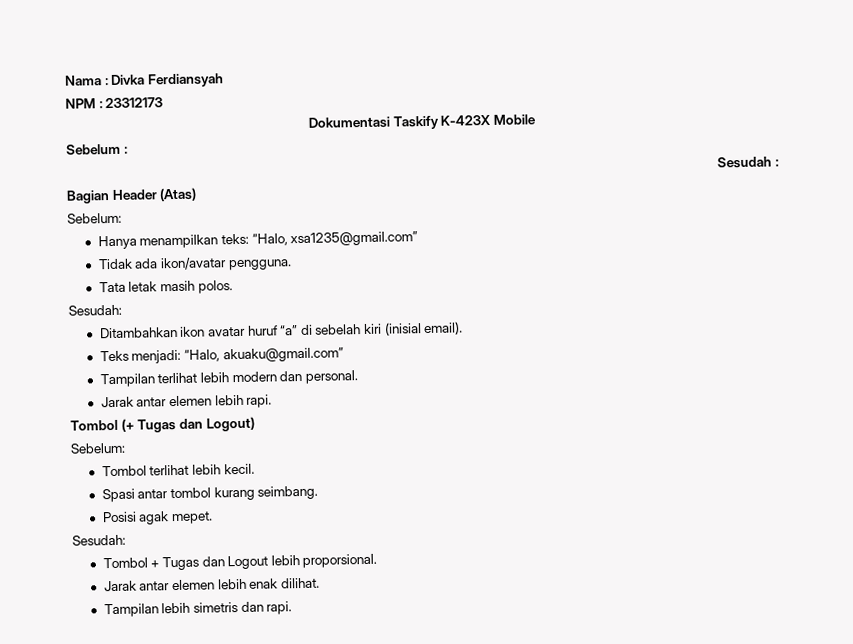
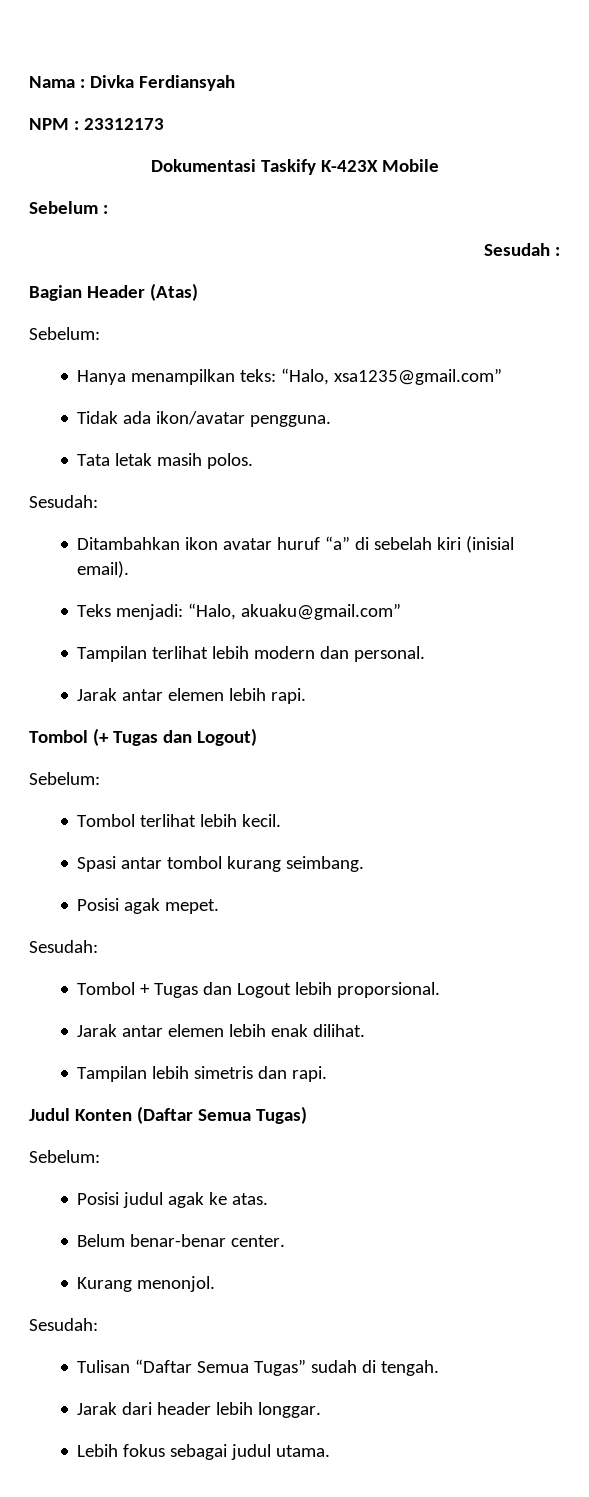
(293, 608) none -> [29,1106,307,1124] [29,1150,100,1163] [77,1192,269,1208] [77,1234,286,1247] [77,1276,216,1292] [29,1318,98,1331] [77,1359,440,1376] [77,1402,322,1418] [77,1444,331,1460] // Judul Konten (Daftar Semua Tugas) // Sebelum: // Posisi judul agak ke atas. // Belum benar-benar center. // Kurang menonjol. // Sesudah: // Tulisan “Daftar Semua Tugas” sudah di tengah. // Jarak dari header lebih longgar. // Lebih fokus sebagai judul utama.

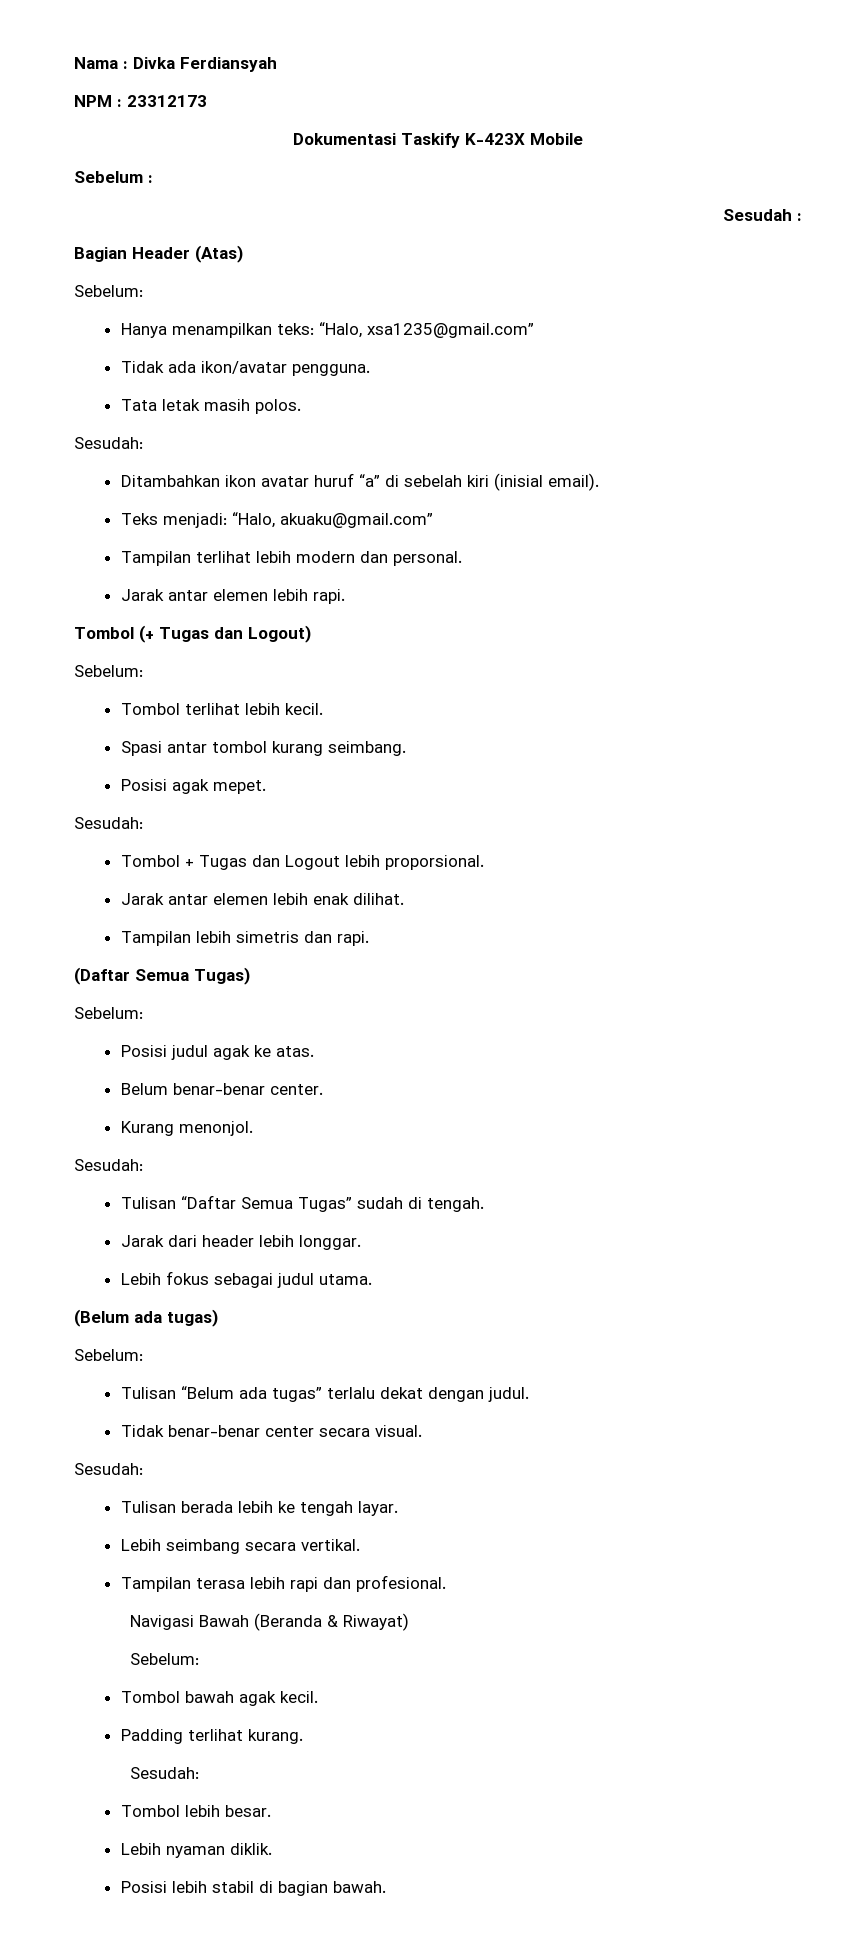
[29,1108,132,1121] Judul Konten -> (369, 938) none
(331, 1451) none -> [74,1309,218,1327] [74,1349,143,1361] [120,1386,529,1402] [120,1425,422,1437] [74,1463,143,1475] [120,1501,398,1516] [120,1539,360,1554] [120,1575,446,1592] [129,1613,409,1631] [129,1653,199,1665] [120,1691,318,1706] [120,1729,303,1744] [129,1767,199,1779] [120,1805,271,1817] [120,1843,272,1858] [120,1881,386,1896] // (Belum ada tugas) // Sebelum: // Tulisan “Belum ada tugas” terlalu dekat dengan judul. // Tidak benar-benar center secara visual. // Sesudah: // Tulisan berada lebih ke tengah layar. // Lebih seimbang secara vertikal. // Tampilan terasa lebih rapi dan profesional. // Navigasi Bawah (Beranda & Riwayat) // Sebelum: // Tombol bawah agak kecil. // Padding terlihat kurang. // Sesudah: // Tombol lebih besar. // Lebih nyaman diklik. // Posisi lebih stabil di bagian bawah.

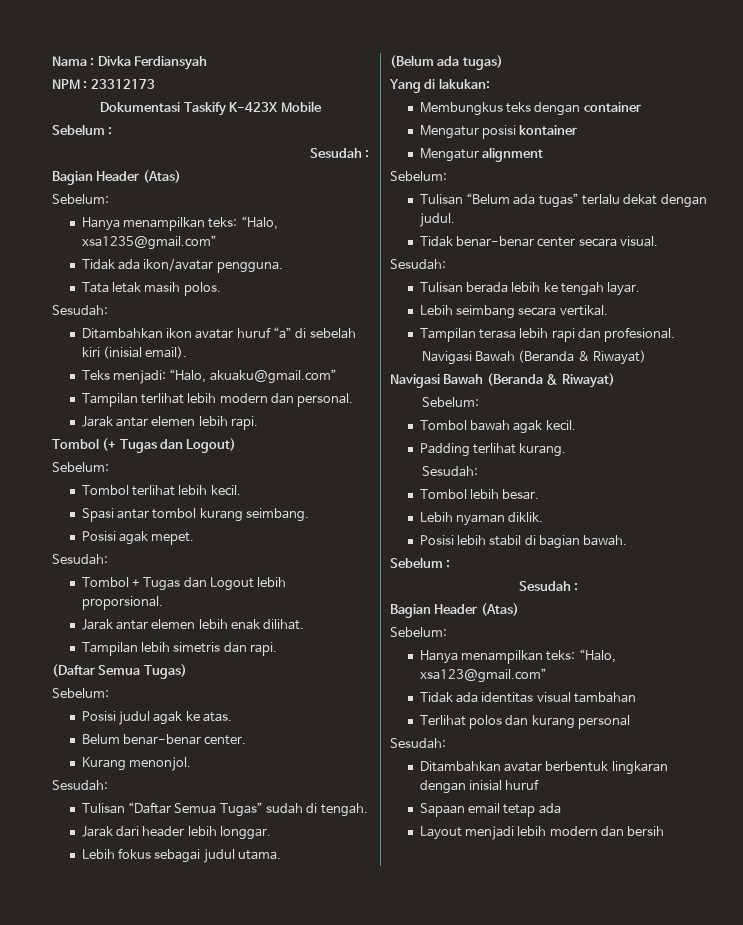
(218, 1318) none -> [389,78,490,93] [419,102,641,116] [419,125,578,139] [419,147,543,162] // Yang di lakukan: // Membungkus teks dengan container // Mengatur posisi kontainer // Mengatur alignment
(409, 1622) none -> [390,373,615,388] // Navigasi Bawah (Beranda & Riwayat)
(386, 1887) none -> [390,557,451,568] [518,581,579,591] [390,603,519,618] [390,627,447,637] [419,649,616,664] [419,668,547,683] [419,692,637,703] [419,715,631,729] [390,738,446,749] [419,761,668,775] [419,779,540,794] [419,803,561,817] [419,826,665,840] // Sebelum : // Sesudah : // Bagian Header (Atas) // Sebelum: // Hanya menampilkan teks: “Halo, xsa123@gmail.com” // Tidak ada identitas visual tambahan // Terlihat polos dan kurang personal // Sesudah: // Ditambahkan avatar berbentuk lingkaran dengan inisial huruf // Sapaan email tetap ada // Layout menjadi lebih modern dan bersih

